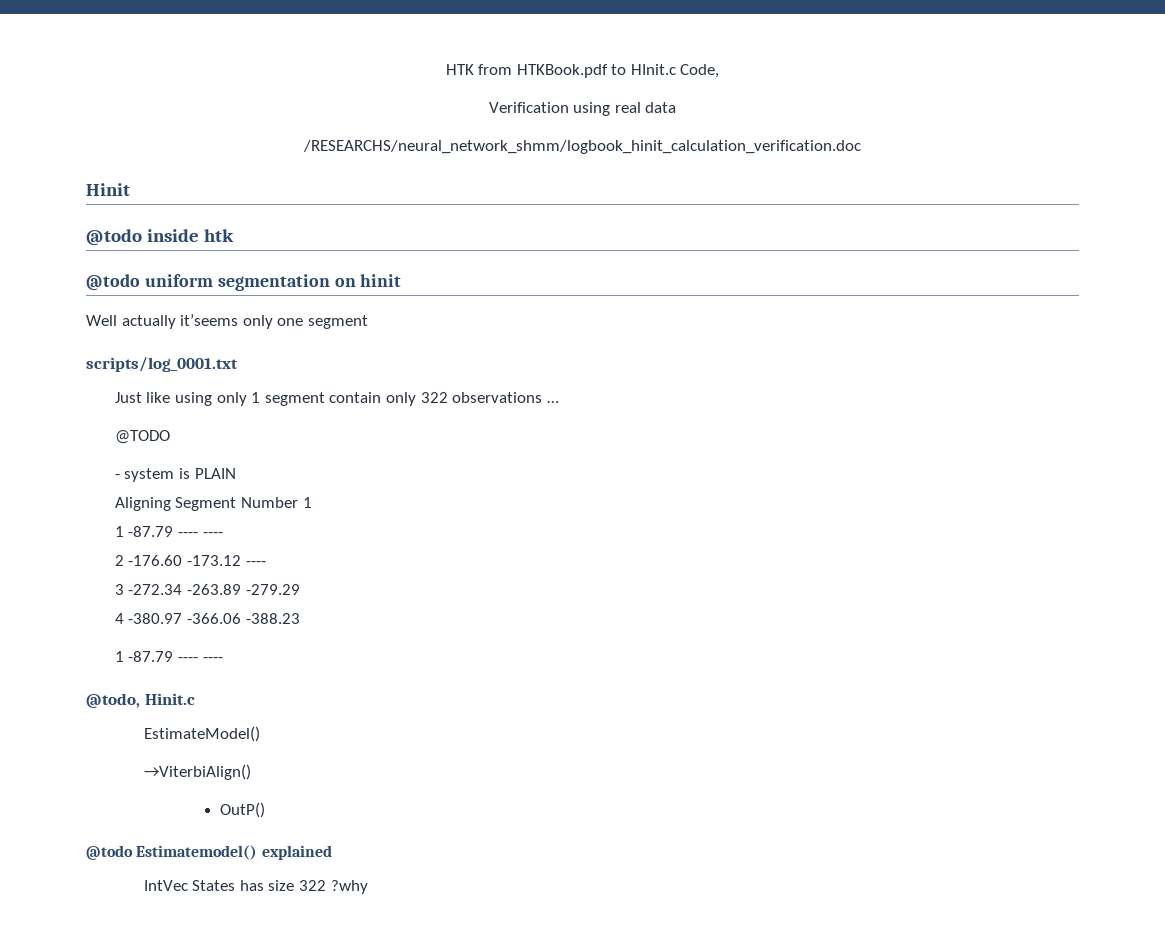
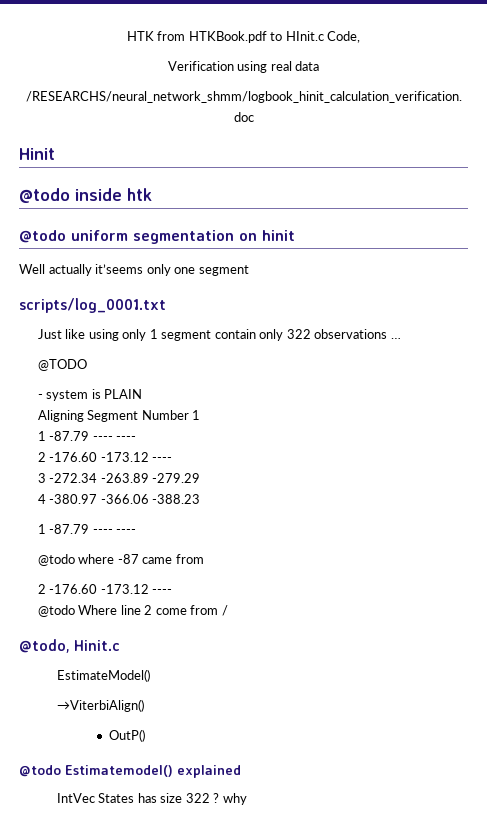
(223, 659) none -> [37,554,204,566] [37,584,173,594] [37,605,228,617] // @todo where -87 came from // 2 -176.60 -173.12 ---- // @todo Where line 2 come from /
[330,880,368,894] ?why -> [213,793,247,805] ? why

